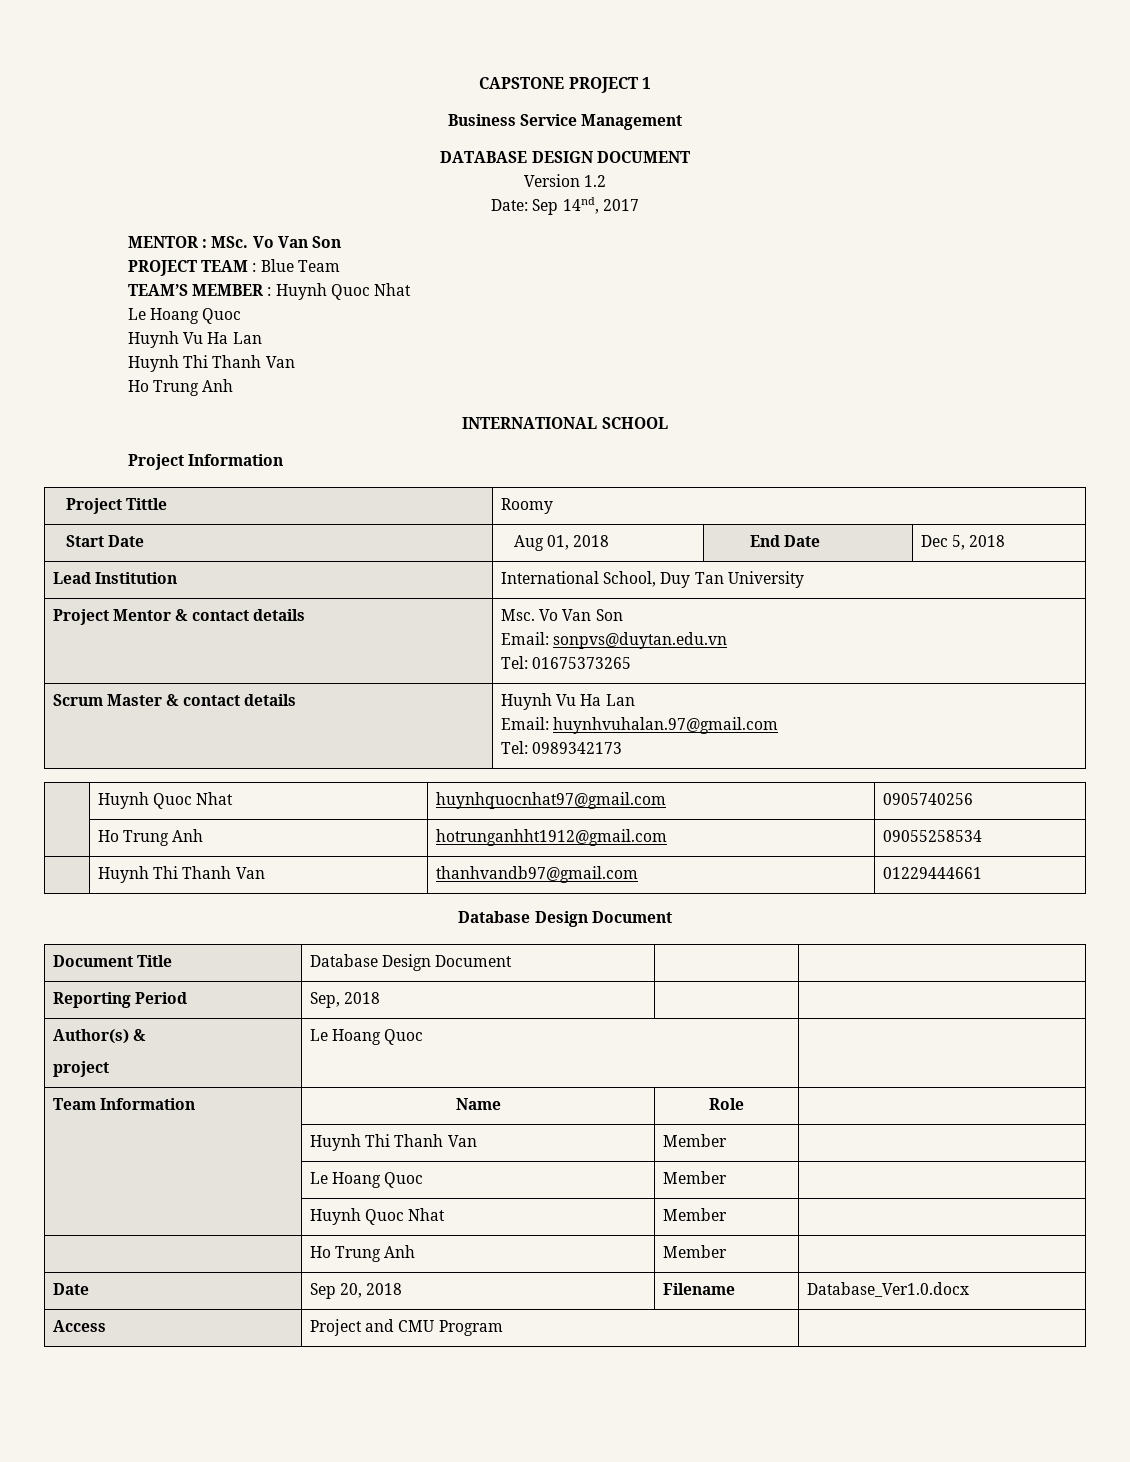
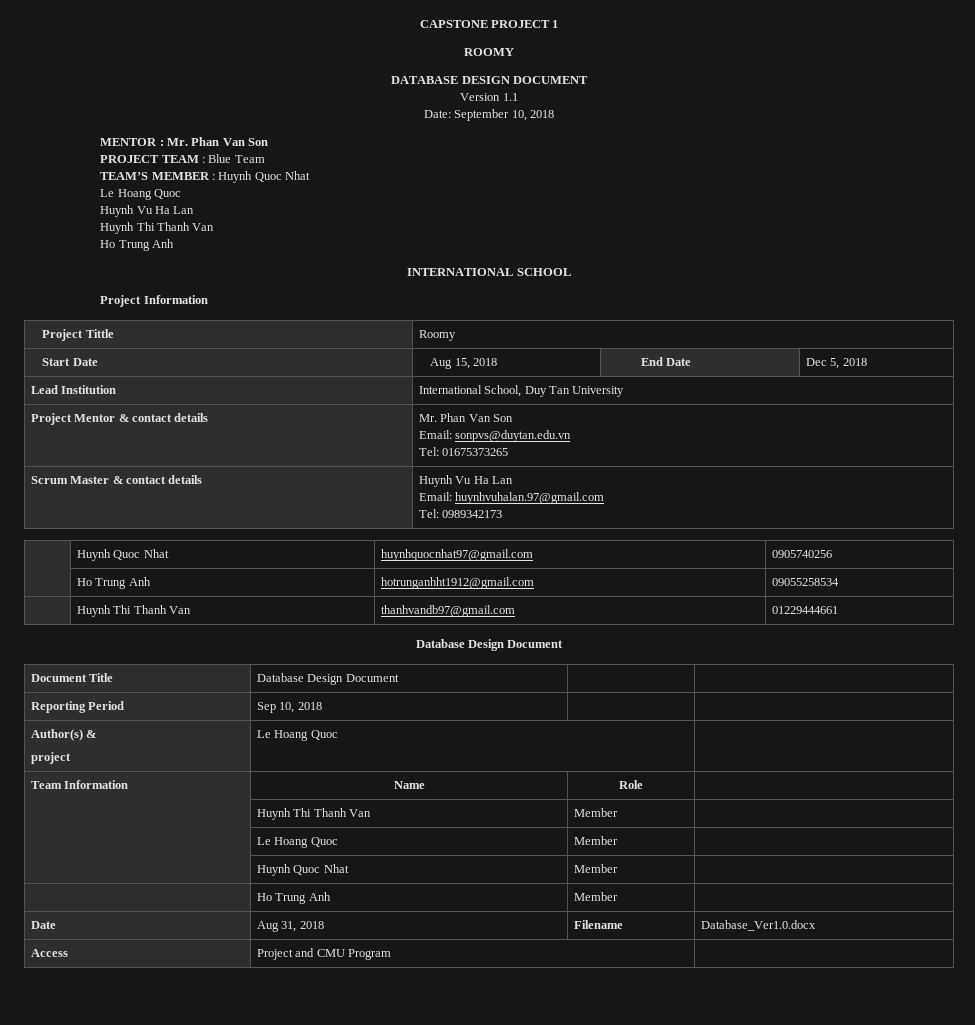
[447,114,683,130] Business Service Management -> [464,48,514,56] ROOMY
[584,175,607,187] 1.2 -> [502,93,518,101] 1.1
[532,197,639,215] Sep 14nd, 2017 -> [454,109,555,121] September 10, 2018
[211,236,274,248] MSc. Vo -> [166,137,220,146] Mr. Phan
[546,535,569,550] 01, -> [454,358,470,369] 15,
[500,609,559,621] Msc. Vo -> [418,413,467,422] Mr. Phan
[309,992,340,1008] Sep, -> [256,702,295,713] Sep 10,
[309,1283,363,1299] Sep 20, -> [256,921,297,932] Aug 31,

